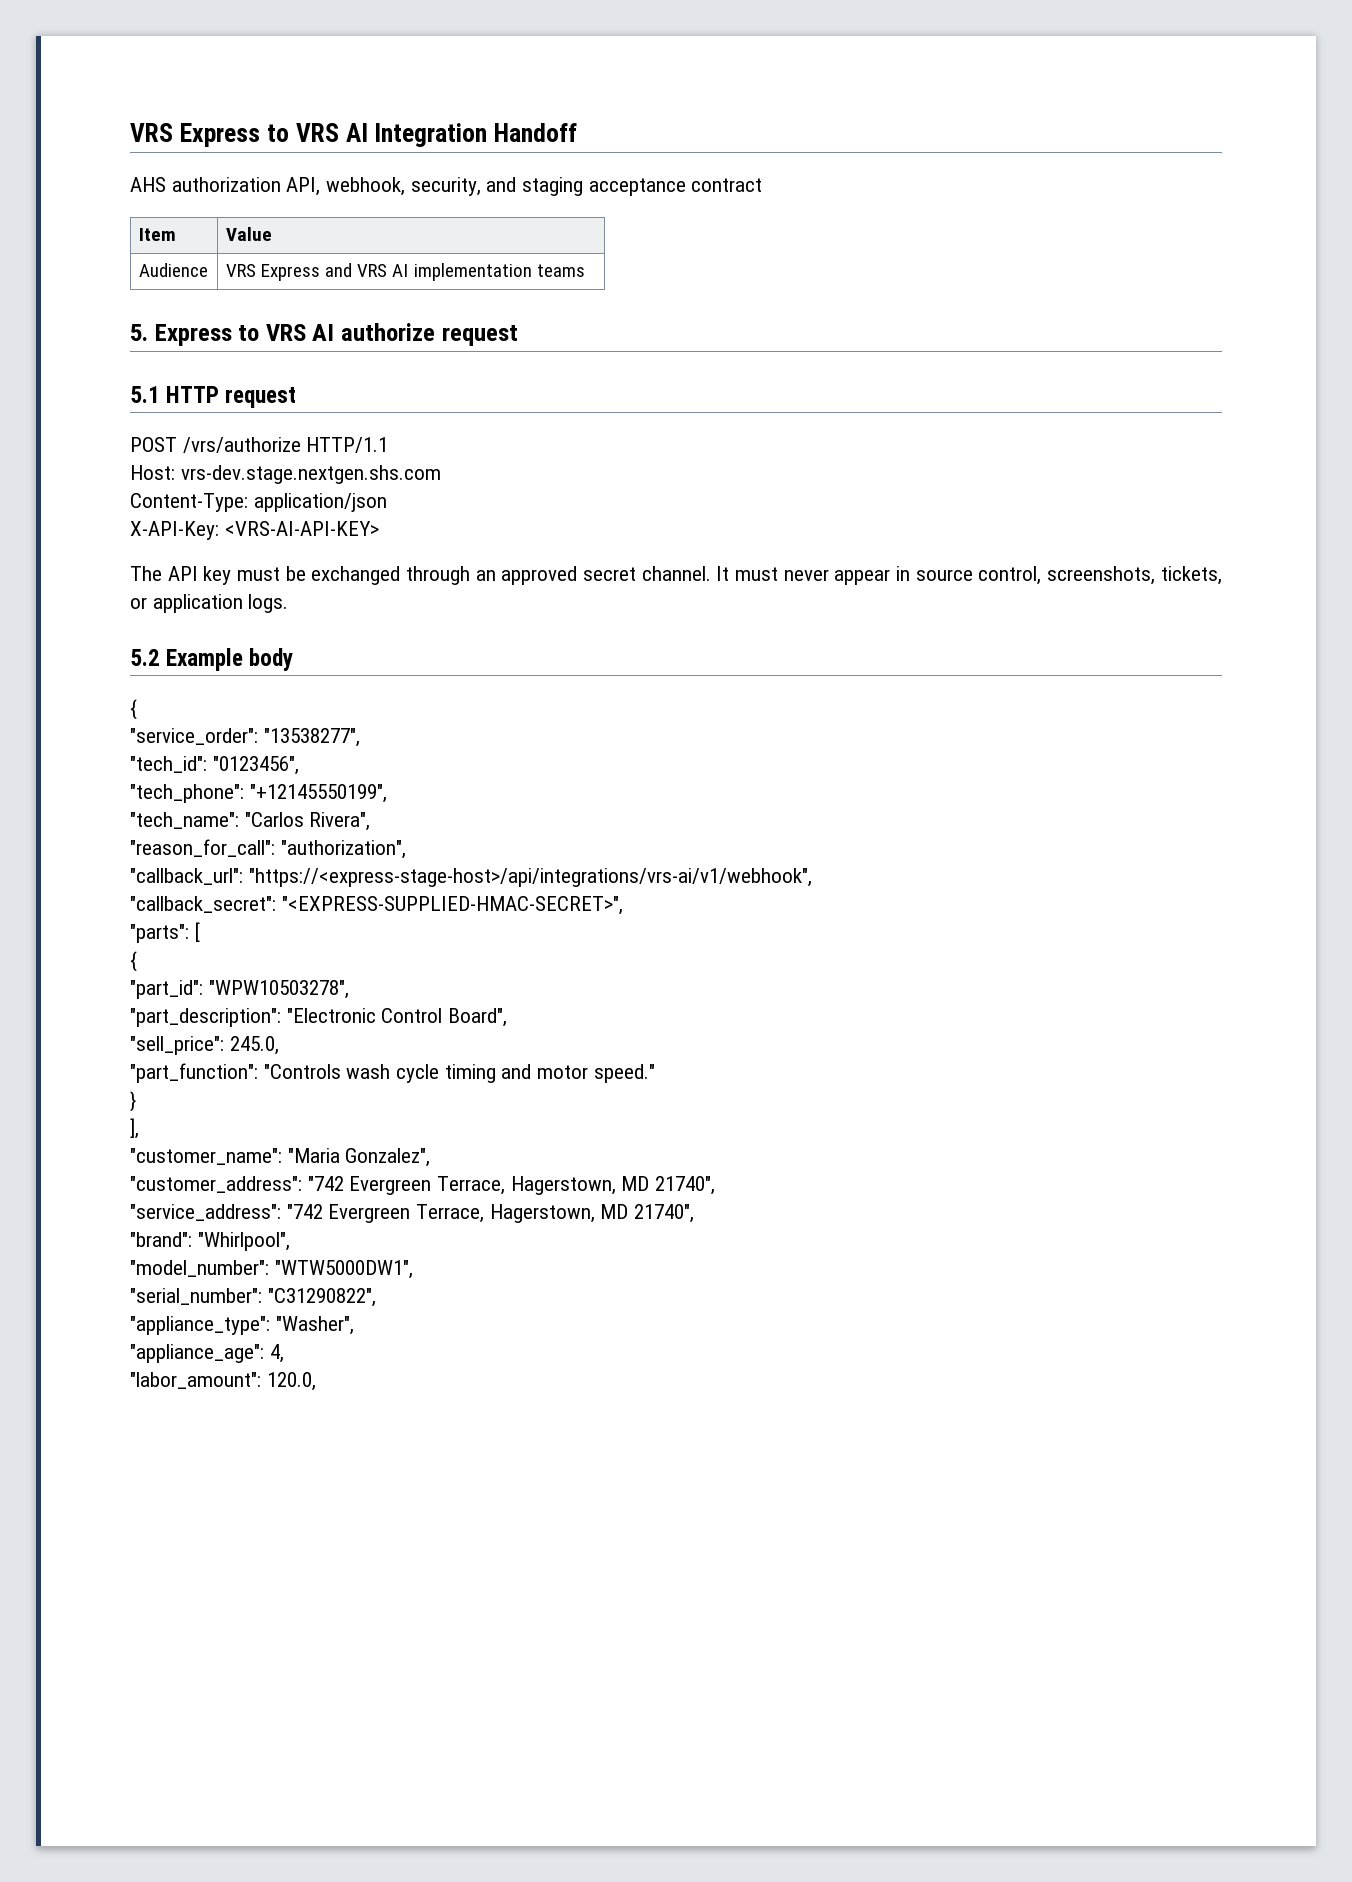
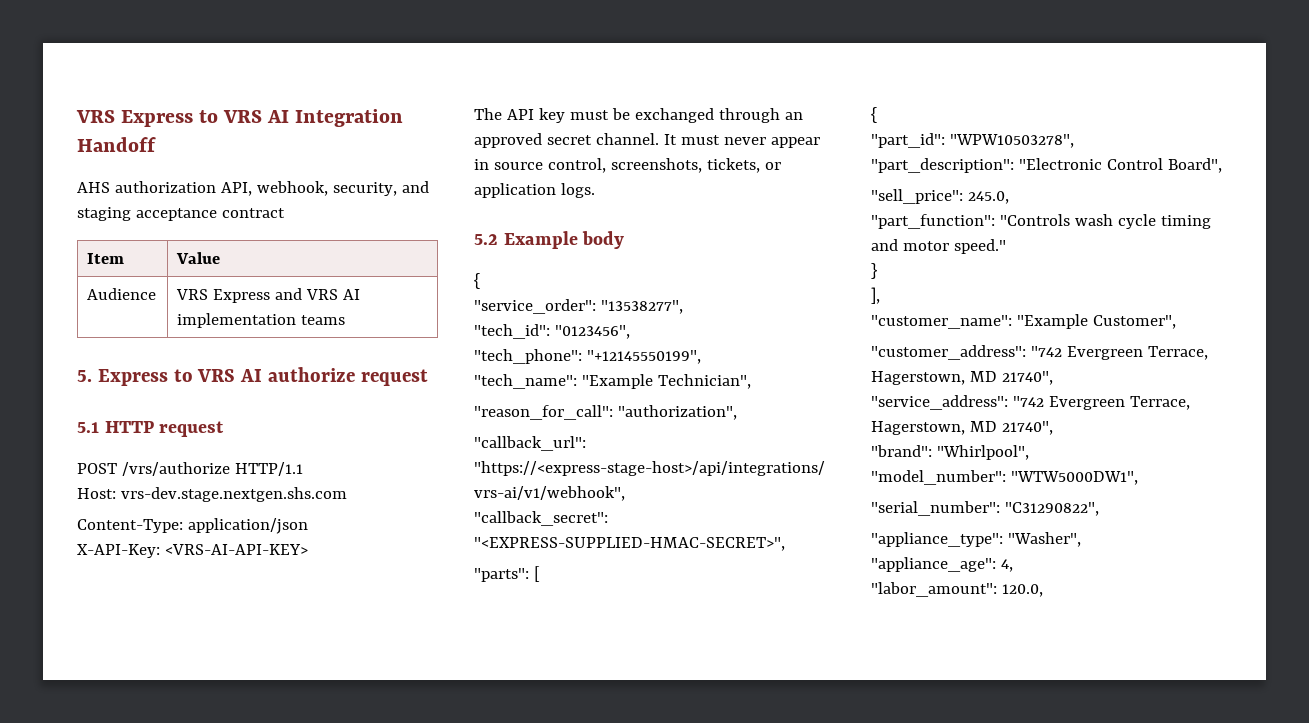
[244,812,371,831] "Carlos Rivera", -> [581,374,751,389] "Example Technician",
[287,1148,431,1167] "Maria Gonzalez", -> [1016,314,1176,329] "Example Customer",

